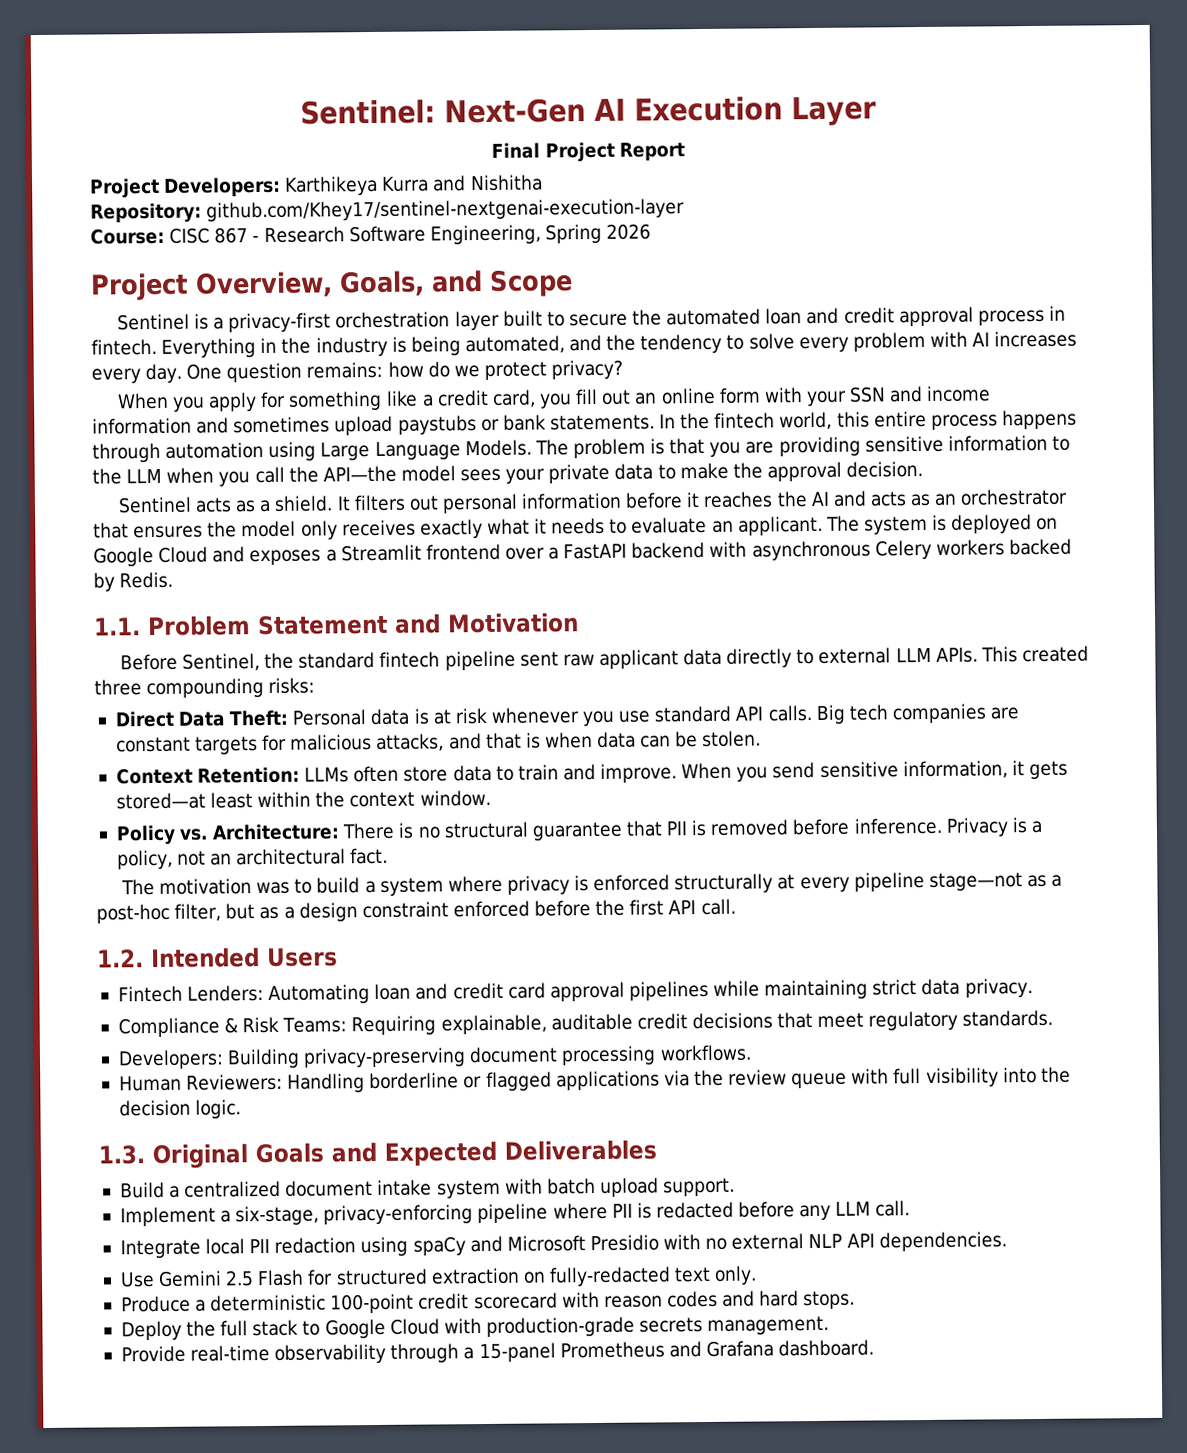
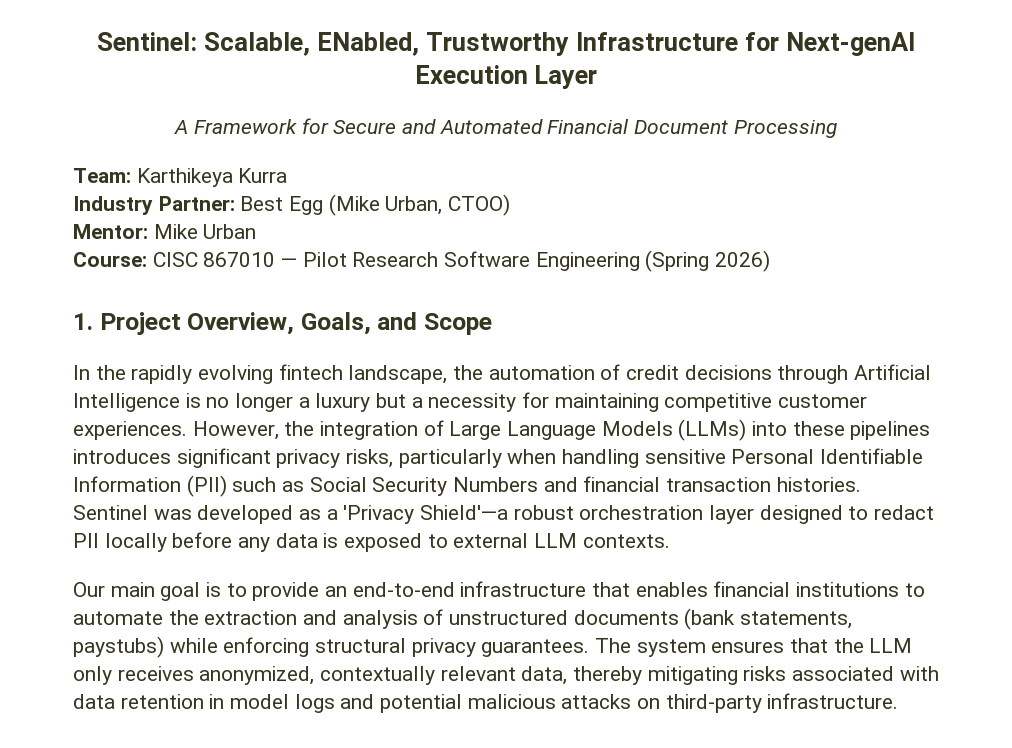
[444,96,878,127] [491,141,685,163] [90,174,543,199] [90,198,686,224] [90,223,652,245] Next-Gen AI Execution Layer // Final Project Report // Project Developers: Karthikeya Kurra and Nishitha // Repository: github.com/Khey17/sentinel-nextgenai-execution-layer // Course: CISC 867 - Research Software Engineering, Spring 2026 // -> [204,32,915,56] [414,65,598,89] [174,118,837,138] [73,168,288,187] [73,194,511,216] [73,224,257,239] [73,250,771,272] [73,313,93,330] Scalable, ENabled, Trustworthy Infrastructure for Next-genAI Execution Layer // A Framework for Secure and Automated Financial Document Processing // Team: Karthikeya Kurra // Industry Partner: Best Egg (Mike Urban, CTOO) // Mentor: Mike Urban // Course: CISC 867010 — Pilot Research Software Engineering (Spring 2026) // 1.
[116,305,1066,333] [91,330,1078,358] [91,359,624,384] [116,385,992,412] [92,409,1077,436] [92,434,1070,463] [92,460,924,487] [117,488,1069,514] [93,514,1059,540] [93,538,1072,567] [93,571,174,592] [93,612,579,637] [119,645,1089,672] [94,677,316,699] [114,703,1020,728] [115,730,762,755] [115,760,1068,785] [115,789,491,810] [115,817,1042,846] [116,847,389,870] [120,872,1063,896] [96,898,736,924] [97,947,338,969] [117,978,1033,1004] [117,1009,1054,1038] [117,1044,752,1070] [118,1066,1071,1093] [118,1099,242,1119] [98,1139,657,1170] [119,1177,736,1199] [119,1200,911,1227] [119,1231,1007,1259] [119,1265,758,1288] [120,1290,856,1314] [120,1315,830,1341] [120,1339,875,1364] Sentinel is a privacy-first orchestration layer built to secure the automated loan and credit approval process in fintech. Everything in the industry is being automated, and the tendency to solve every problem with AI increases every day. One question remains: how do we protect privacy? // When you apply for something like a credit card, you fill out an online form with your SSN and income information and sometimes upload paystubs or bank statements. In the fintech world, this entire process happens through automation using Large Language Models. The problem is that you are providing sensitive information to the LLM when you call the API—the model sees your private data to make the approval decision. // Sentinel acts as a shield. It filters out personal information before it reaches the AI and acts as an orchestrator that ensures the model only receives exactly what it needs to evaluate an applicant. The system is deployed on Google Cloud and exposes a Streamlit frontend over a FastAPI backend with asynchronous Celery workers backed by Redis. // 1.1. Problem Statement and Motivation // Before Sentinel, the standard fintech pipeline sent raw applicant data directly to external LLM APIs. This created three compounding risks: // Direct Data Theft: Personal data is at risk whenever you use standard API calls. Big tech companies are constant targets for malicious attacks, and that is when data can be stolen. // Context Retention: LLMs often store data to train and improve. When you send sensitive information, it gets stored—at least within the context window. // Policy vs. Architecture: There is no structural guarantee that PII is removed before inference. Privacy is a policy, not an architectural fact. // The motivation was to build a system where privacy is enforced structurally at every pipeline stage—not as a post-hoc filter, but as a design constraint enforced before the first API call. // 1.2. Intended Users // Fintech Lenders: Automating loan and credit card approval pipelines while maintaining strict data privacy. // Compliance & Risk Teams: Requiring explainable, auditable credit decisions that meet regulatory standards. // Developers: Building privacy-preserving document processing workflows. // Human Reviewers: Handling borderline or flagged applications via the review queue with full visibility into the decision logic. // 1.3. Original Goals and Expected Deliverables // Build a centralized document intake system with batch upload support. // Implement a six-stage, privacy-enforcing pipeline where PII is redacted before any LLM call. // Integrate local PII redaction using spaCy and Microsoft Presidio with no external NLP API dependencies. // Use Gemini 2.5 Flash for structured extraction on fully-redacted text only. // Produce a deterministic 100-point credit scorecard with reason codes and hard stops. // Deploy the full stack to Google Cloud with production-grade secrets management. // Provide real-time observability through a 15-panel Prometheus and Grafana dashboard. -> [73,364,932,384] [73,392,868,412] [73,419,931,441] [73,448,924,468] [73,475,861,497] [73,505,935,524] [73,532,670,552] [73,581,925,601] [73,608,853,630] [73,636,913,658] [73,666,939,685] [73,693,899,713] In the rapidly evolving fintech landscape, the automation of credit decisions through Artificial Intelligence is no longer a luxury but a necessity for maintaining competitive customer experiences. However, the integration of Large Language Models (LLMs) into these pipelines introduces significant privacy risks, particularly when handling sensitive Personal Identifiable Information (PII) such as Social Security Numbers and financial transaction histories. Sentinel was developed as a 'Privacy Shield'—a robust orchestration layer designed to redact PII locally before any data is exposed to external LLM contexts. // Our main goal is to provide an end-to-end infrastructure that enables financial institutions to automate the extraction and analysis of unstructured documents (bank statements, paystubs) while enforcing structural privacy guarantees. The system ensures that the LLM only receives anonymized, contextually relevant data, thereby mitigating risks associated with data retention in model logs and potential malicious attacks on third-party infrastructure.

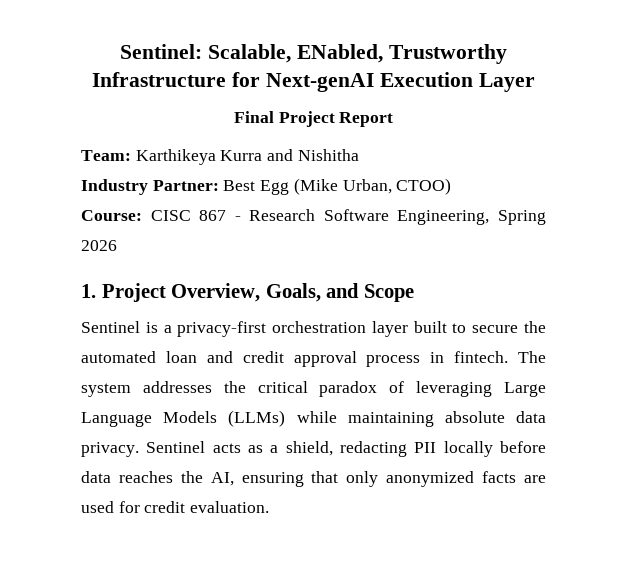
[174,118,837,138] A Framework for Secure and Automated Financial Document Processing -> [233,111,394,127] Final Project Report
(288, 175) none -> [267,149,359,161] and Nishitha
[73,224,257,239] // Mentor: Mike Urban -> (452, 186) none
[203,250,771,272] 867010 — Pilot Research Software Engineering (Spring 2026) -> [199,209,546,225] [81,240,117,251] 867 - Research Software Engineering, Spring 2026
[73,364,932,384] [73,392,868,412] [73,419,931,441] [73,448,924,468] [73,475,861,497] [73,505,935,524] [73,532,670,552] [73,581,925,601] [73,608,853,630] [73,636,913,658] [73,666,939,685] [73,693,899,713] In the rapidly evolving fintech landscape, the automation of credit decisions through Artificial Intelligence is no longer a luxury but a necessity for maintaining competitive customer experiences. However, the integration of Large Language Models (LLMs) into these pipelines introduces significant privacy risks, particularly when handling sensitive Personal Identifiable Information (PII) such as Social Security Numbers and financial transaction histories. Sentinel was developed as a 'Privacy Shield'—a robust orchestration layer designed to redact PII locally before any data is exposed to external LLM contexts. // Our main goal is to provide an end-to-end infrastructure that enables financial institutions to automate the extraction and analysis of unstructured documents (bank statements, paystubs) while enforcing structural privacy guarantees. The system ensures that the LLM only receives anonymized, contextually relevant data, thereby mitigating risks associated with data retention in model logs and potential malicious attacks on third-party infrastructure. -> [81,321,546,337] [81,351,546,367] [81,381,546,397] [81,410,546,427] [81,441,546,457] [81,471,547,487] [81,501,270,513] Sentinel is a privacy-first orchestration layer built to secure the automated loan and credit approval process in fintech. The system addresses the critical paradox of leveraging Large Language Models (LLMs) while maintaining absolute data privacy. Sentinel acts as a shield, redacting PII locally before data reaches the AI, ensuring that only anonymized facts are used for credit evaluation.

